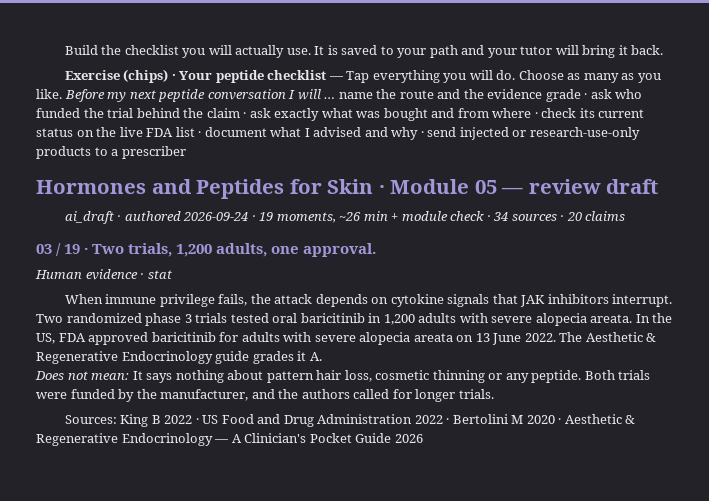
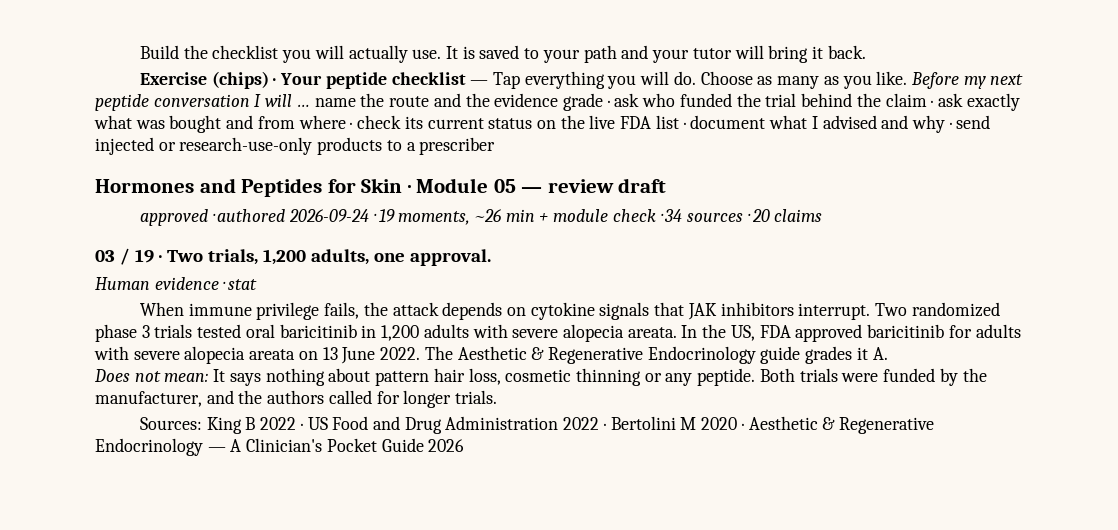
[64,211,114,224] ai_draft -> [139,209,208,226] approved

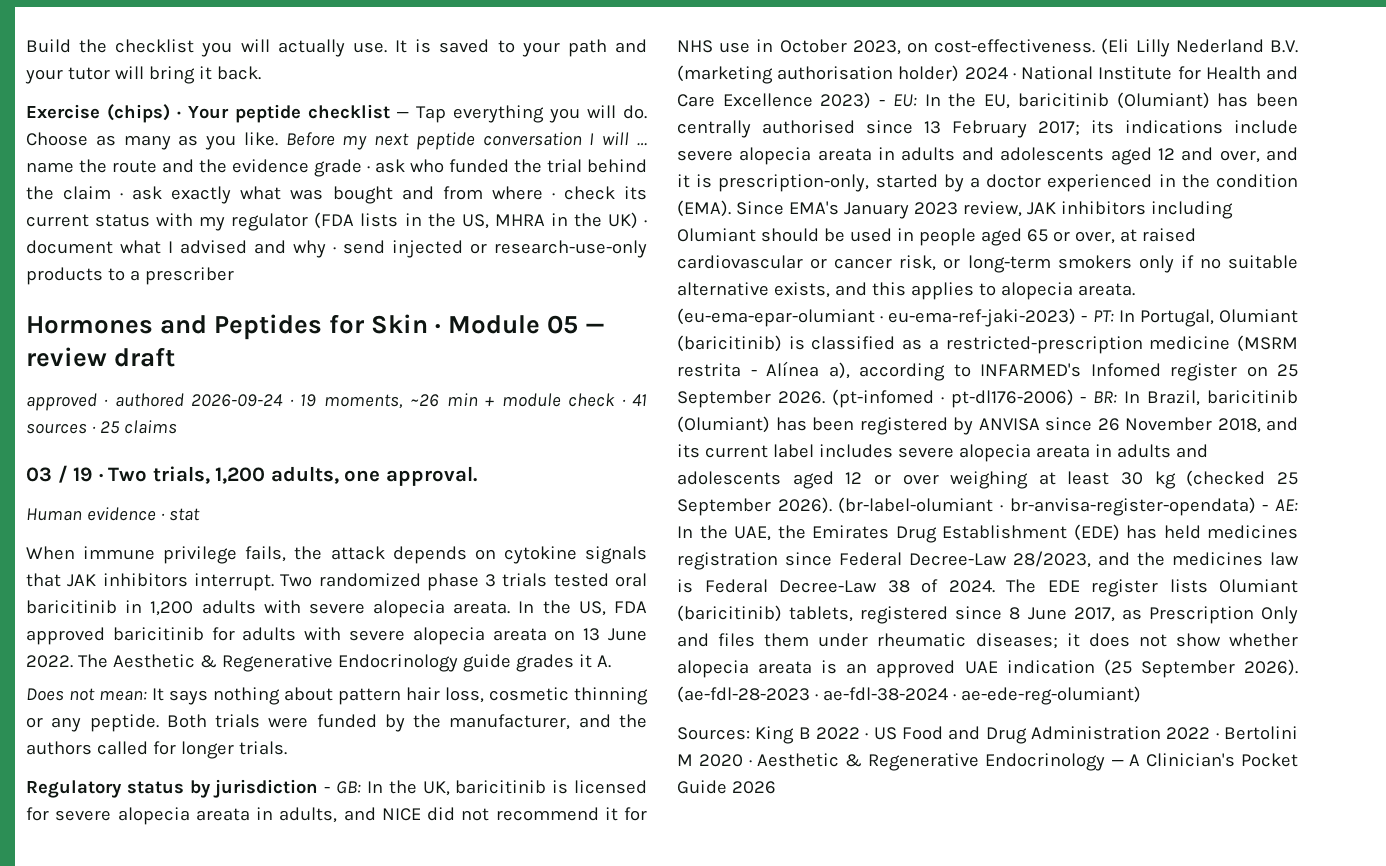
[536,115,679,129] on the live FDA list -> [156,212,638,231] with my regulator (FDA lists in the US, MHRA in the UK)
[664,209,683,222] 34 -> [631,394,647,406] 41
[751,209,770,222] 20 -> [99,421,120,434] 25
(498, 397) none -> [26,779,647,798] [26,807,647,825] [677,38,1298,57] [677,65,1298,84] [677,92,1298,109] [677,120,1298,138] [677,147,1298,165] [677,174,1298,192] [677,200,1233,219] [677,228,1196,246] [677,255,1298,273] [677,282,1135,300] [677,308,1298,327] [677,335,1298,354] [677,361,1298,381] [677,389,1298,408] [677,416,1298,435] [677,444,1208,462] [677,470,1298,489] [677,497,1298,516] [677,524,1298,543] [677,551,1299,570] [677,579,1298,597] [677,605,1298,624] [677,633,1298,649] [677,659,1298,678] [677,686,1141,705] // Regulatory status by jurisdiction - GB: In the UK, baricitinib is licensed for severe alopecia areata in adults, and NICE did not recommend it for NHS use in October 2023, on cost-effectiveness. (Eli Lilly Nederland B.V. (marketing authorisation holder) 2024 · National Institute for Health and Care Excellence 2023) - EU: In the EU, baricitinib (Olumiant) has been centrally authorised since 13 February 2017; its indications include severe alopecia areata in adults and adolescents aged 12 and over, and it is prescription-only, started by a doctor experienced in the condition (EMA). Since EMA's January 2023 review, JAK inhibitors including Olumiant should be used in people aged 65 or over, at raised cardiovascular or cancer risk, or long-term smokers only if no suitable alternative exists, and this applies to alopecia areata. (eu-ema-epar-olumiant · eu-ema-ref-jaki-2023) - PT: In Portugal, Olumiant (baricitinib) is classified as a restricted-prescription medicine (MSRM restrita - Alínea a), according to INFARMED's Infomed register on 25 September 2026. (pt-infomed · pt-dl176-2006) - BR: In Brazil, baricitinib (Olumiant) has been registered by ANVISA since 26 November 2018, and its current label includes severe alopecia areata in adults and adolescents aged 12 or over weighing at least 30 kg (checked 25 September 2026). (br-label-olumiant · br-anvisa-register-opendata) - AE: In the UAE, the Emirates Drug Establishment (EDE) has held medicines registration since Federal Decree-Law 28/2023, and the medicines law is Federal Decree-Law 38 of 2024. The EDE register lists Olumiant (baricitinib) tablets, registered since 8 June 2017, as Prescription Only and files them under rheumatic diseases; it does not show whether alopecia areata is an approved UAE indication (25 September 2026). (ae-fdl-28-2023 · ae-fdl-38-2024 · ae-ede-reg-olumiant)

